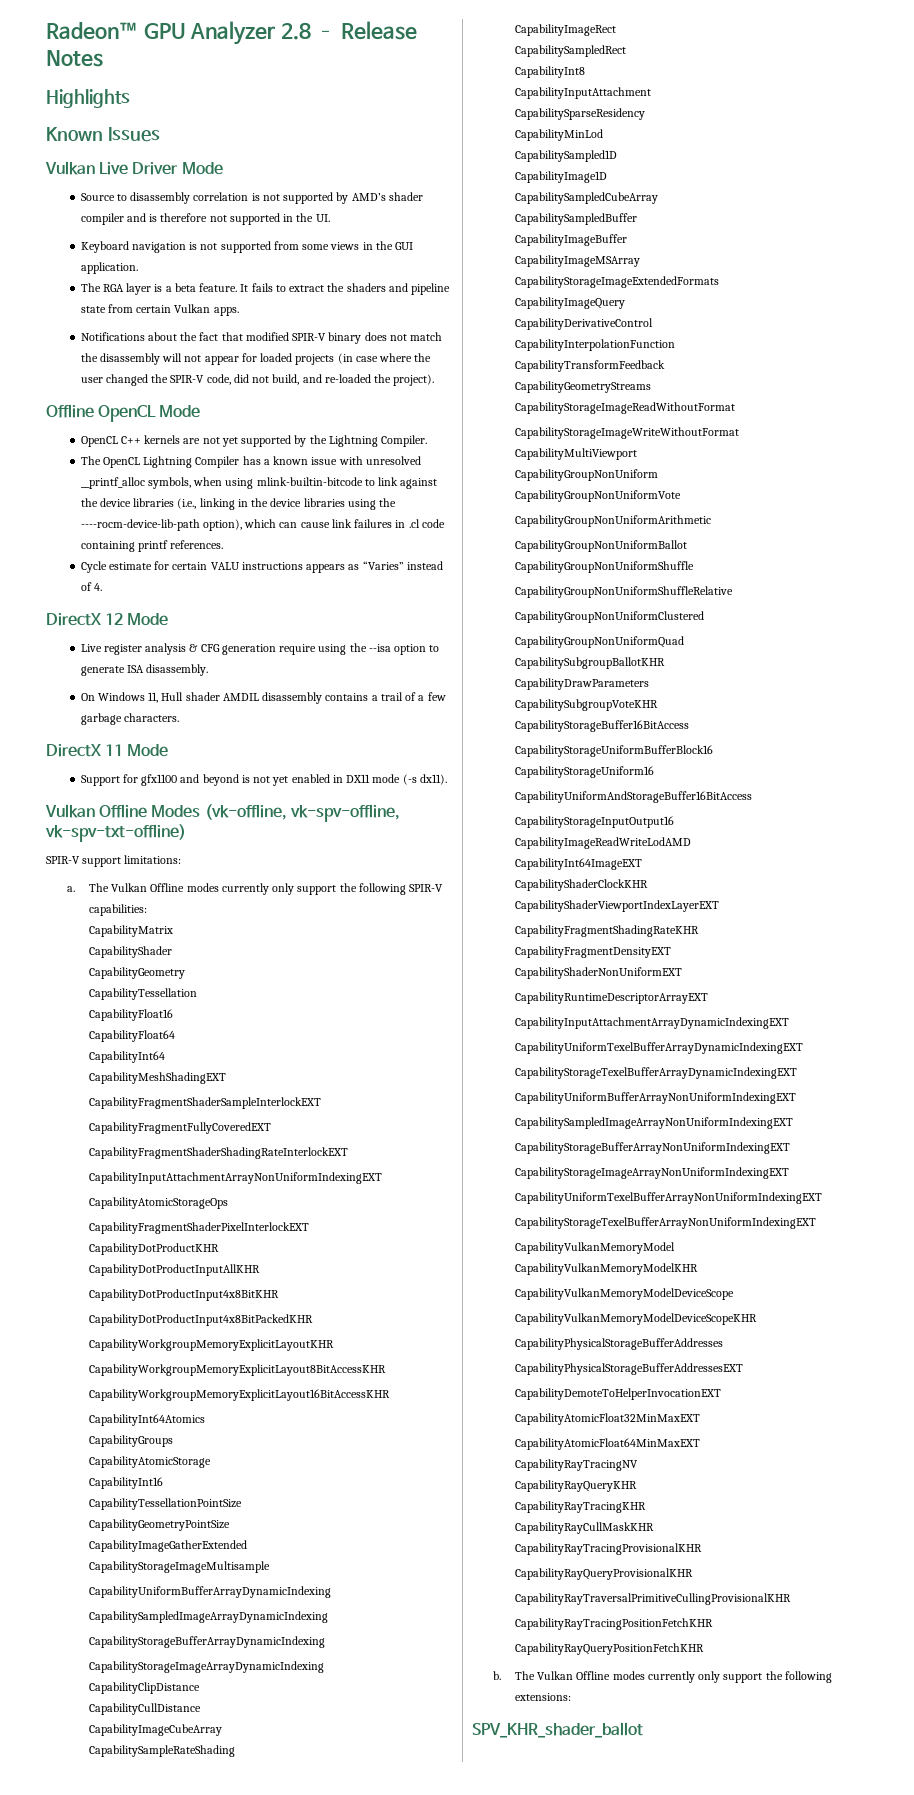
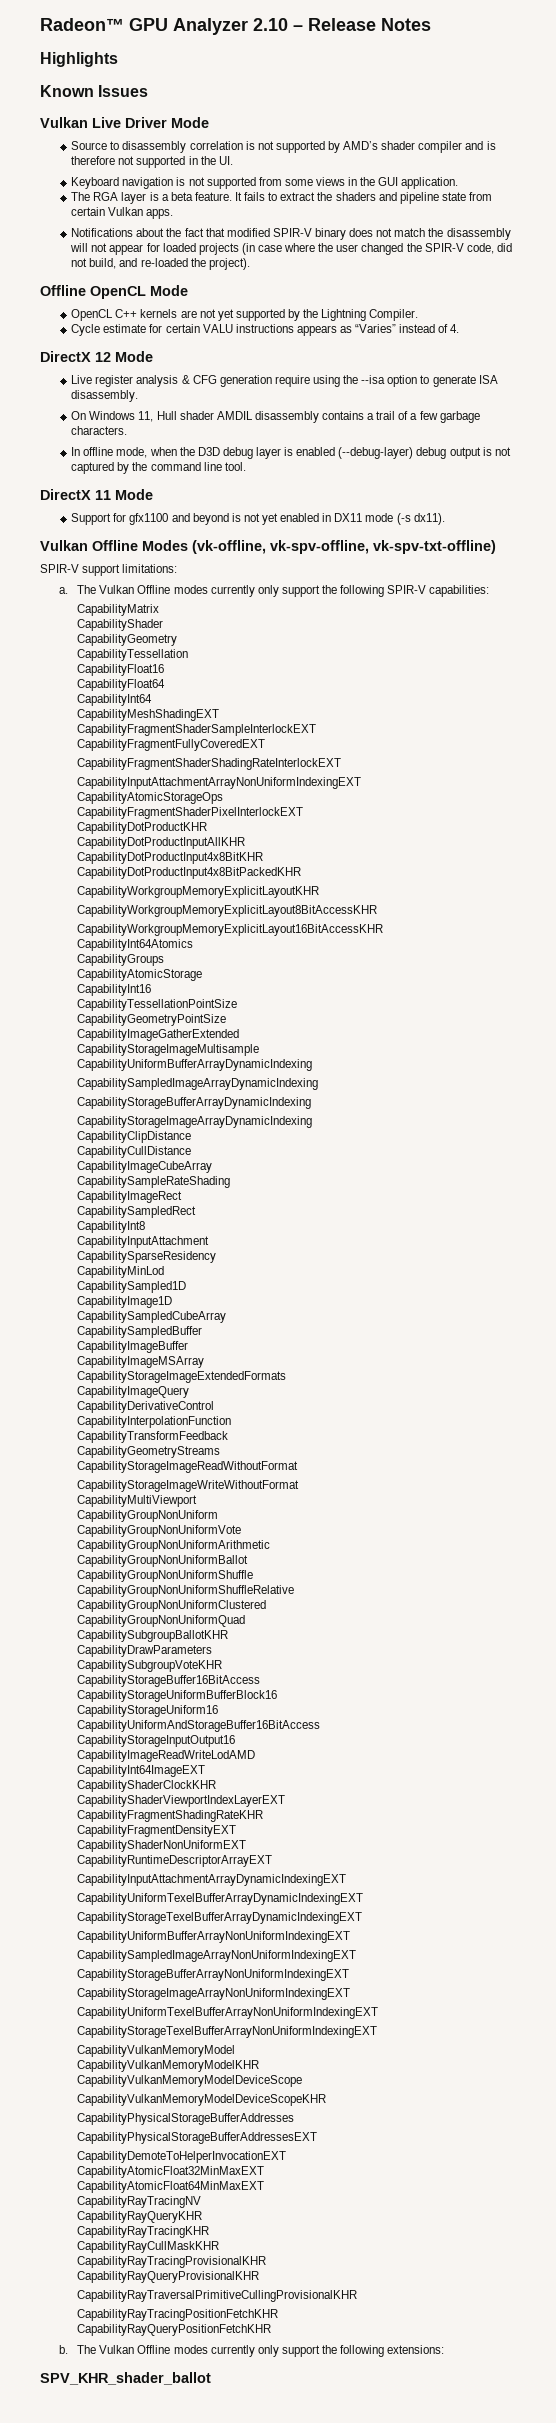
[280,22,311,40] 2.8 -> [253,18,288,31] 2.10
[80,456,421,468] [80,477,438,489] [80,498,397,510] [80,519,445,531] [80,540,224,552] // The OpenCL Lightning Compiler has a known issue with unresolved __printf_alloc symbols, when using mlink-builtin-bitcode to link against the device libraries (i.e., linking in the device libraries using the ----rocm-device-lib-path option), which can cause link failures in .cl code containing printf references. -> (419, 315) none
(179, 717) none -> [71,447,511,459] [71,462,246,474] // In offline mode, when the D3D debug layer is enabled (--debug-layer) debug output is not captured by the command line tool.

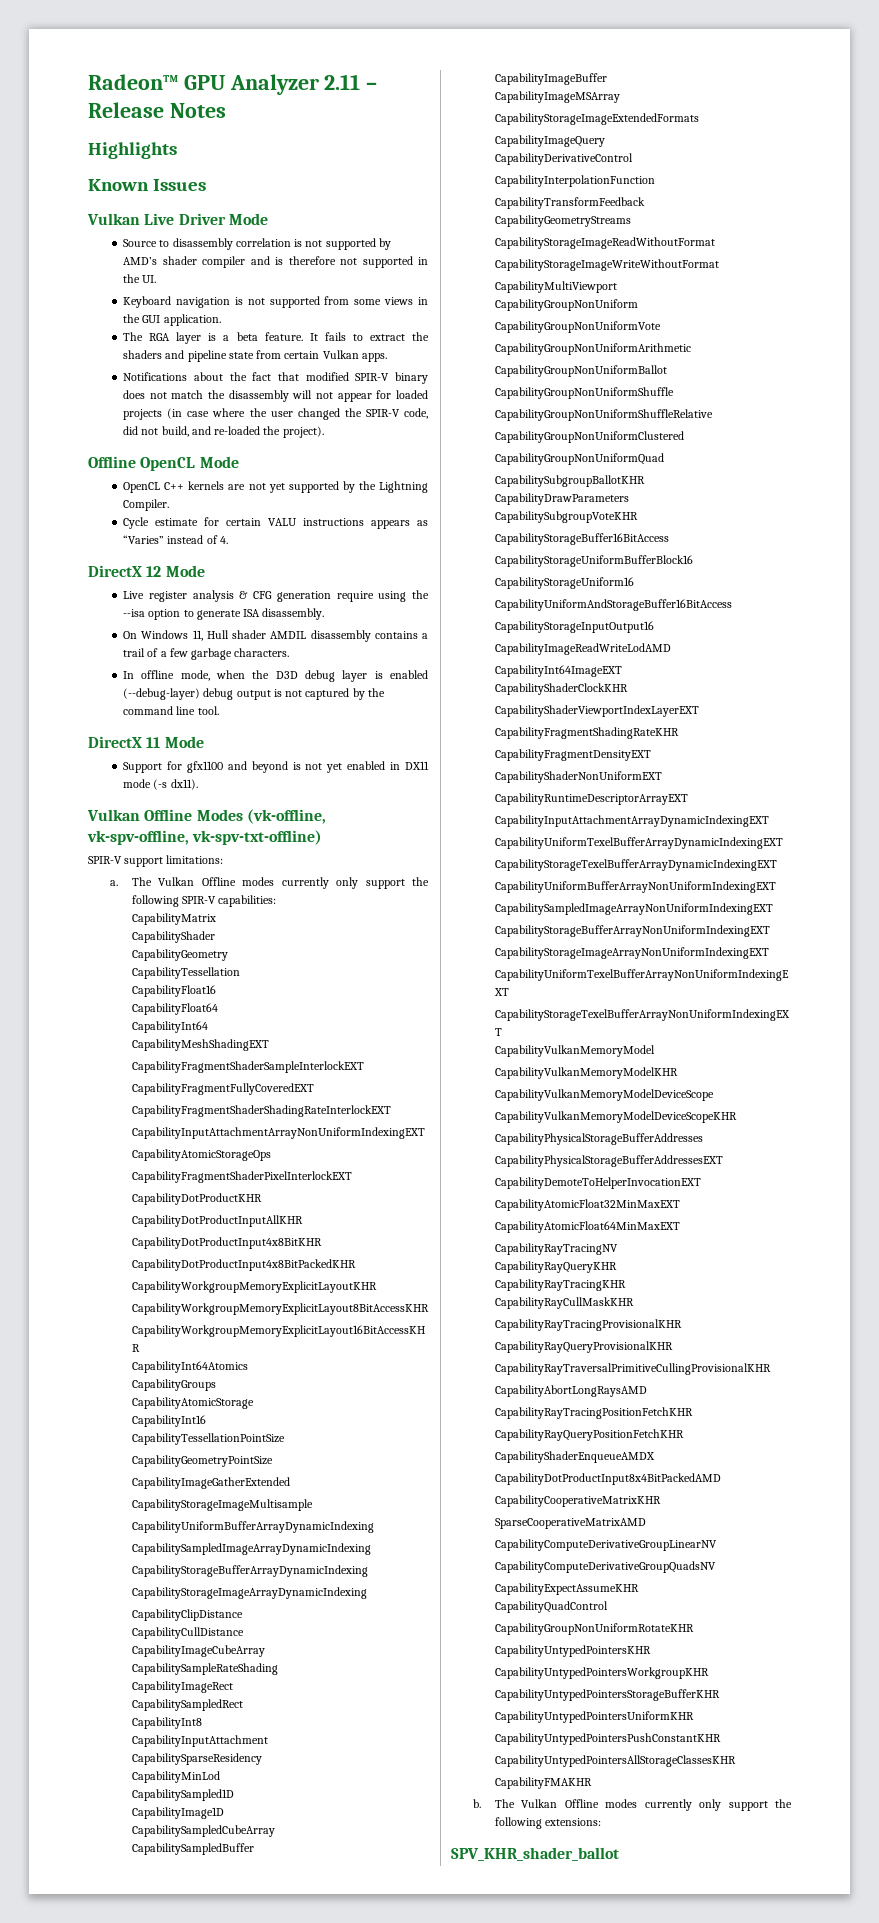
[253,18,288,31] 2.10 -> [324,74,361,90] 2.11
(358, 2296) none -> [494,1385,647,1397] // CapabilityAbortLongRaysAMD
(272, 2330) none -> [494,1451,655,1463] [494,1473,721,1485] [494,1495,661,1507] [494,1518,646,1529] [494,1539,717,1551] [494,1561,716,1573] [494,1583,639,1595] [494,1601,608,1613] [494,1623,694,1635] [494,1645,651,1657] [494,1667,709,1679] [494,1689,720,1701] [494,1711,694,1723] [494,1733,721,1745] [494,1755,736,1767] [494,1777,592,1789] // CapabilityShaderEnqueueAMDX // CapabilityDotProductInput8x4BitPackedAMD // CapabilityCooperativeMatrixKHR // SparseCooperativeMatrixAMD // CapabilityComputeDerivativeGroupLinearNV // CapabilityComputeDerivativeGroupQuadsNV // CapabilityExpectAssumeKHR // CapabilityQuadControl // CapabilityGroupNonUniformRotateKHR // CapabilityUntypedPointersKHR // CapabilityUntypedPointersWorkgroupKHR // CapabilityUntypedPointersStorageBufferKHR // CapabilityUntypedPointersUniformKHR // CapabilityUntypedPointersPushConstantKHR // CapabilityUntypedPointersAllStorageClassesKHR // CapabilityFMAKHR

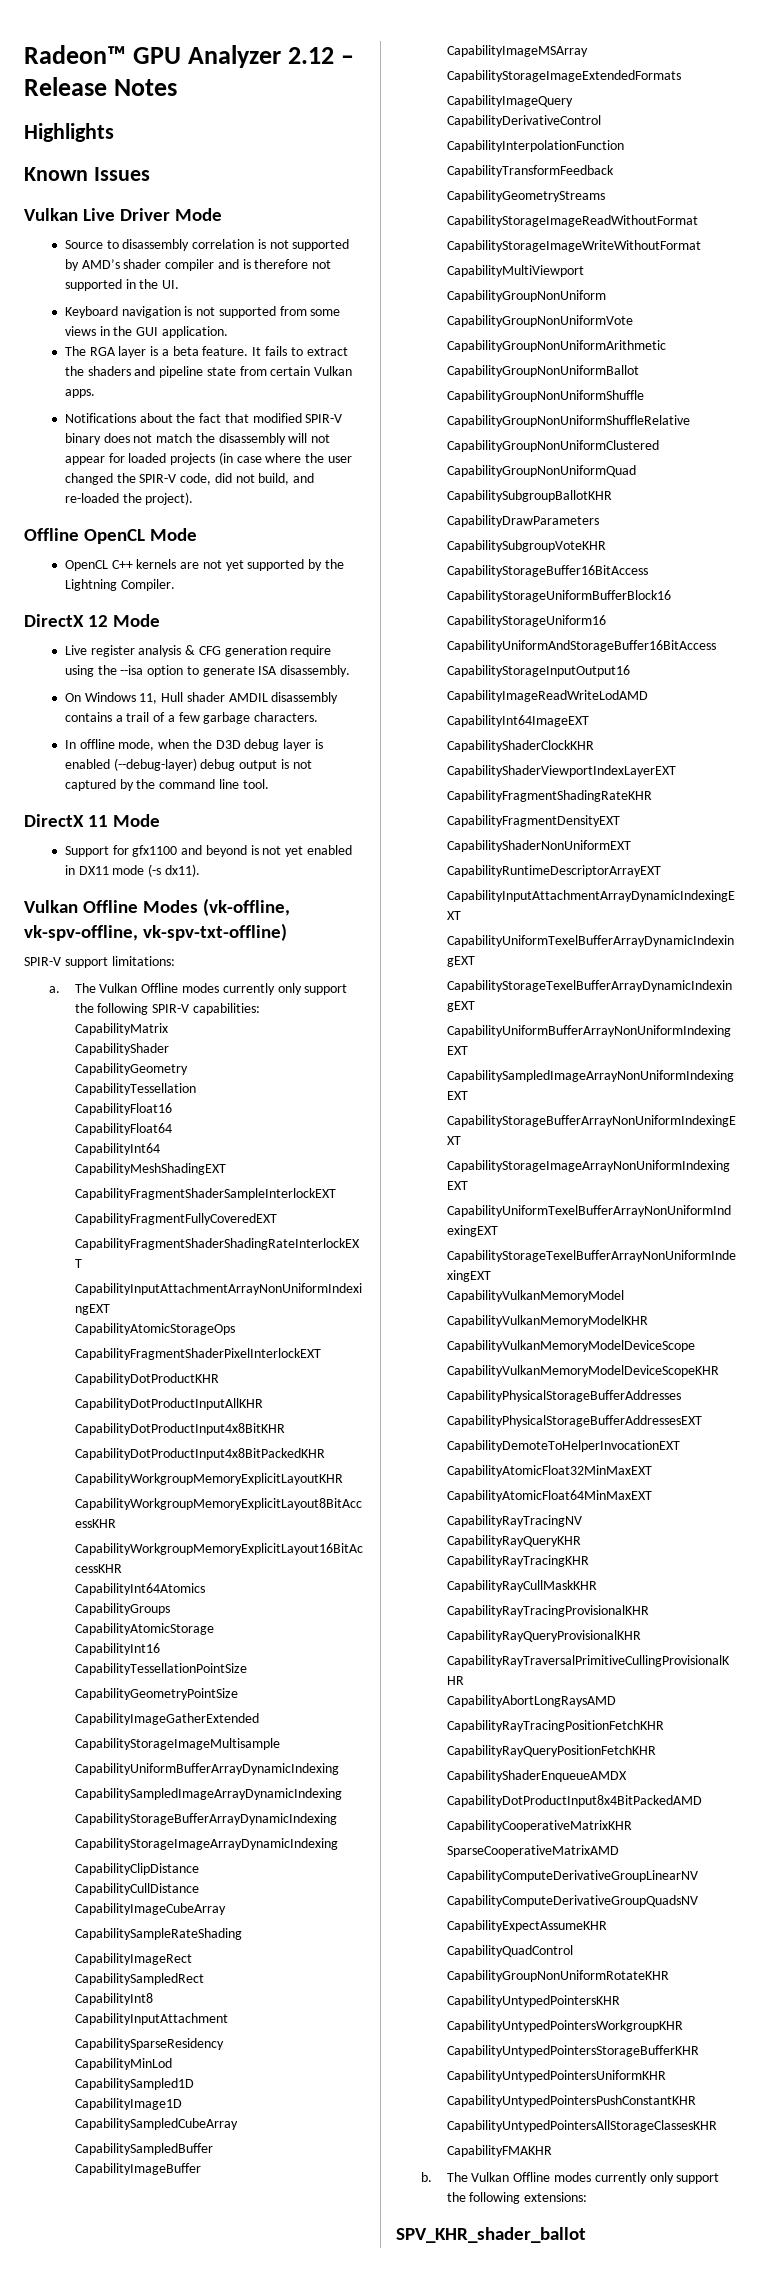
[324,74,361,90] 2.11 -> [287,47,334,64] 2.12
[123,517,428,529] [123,535,228,544] // Cycle estimate for certain VALU instructions appears as “Varies” instead of 4. -> (175, 585) none

